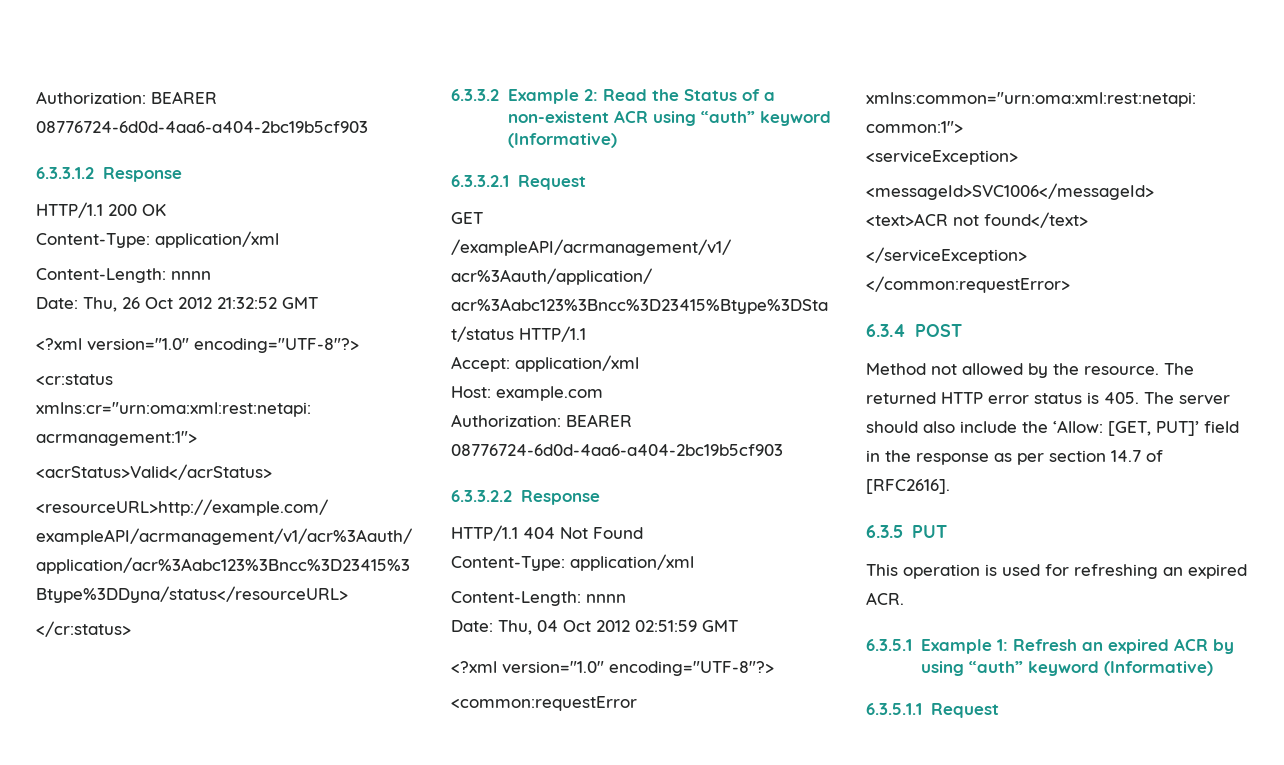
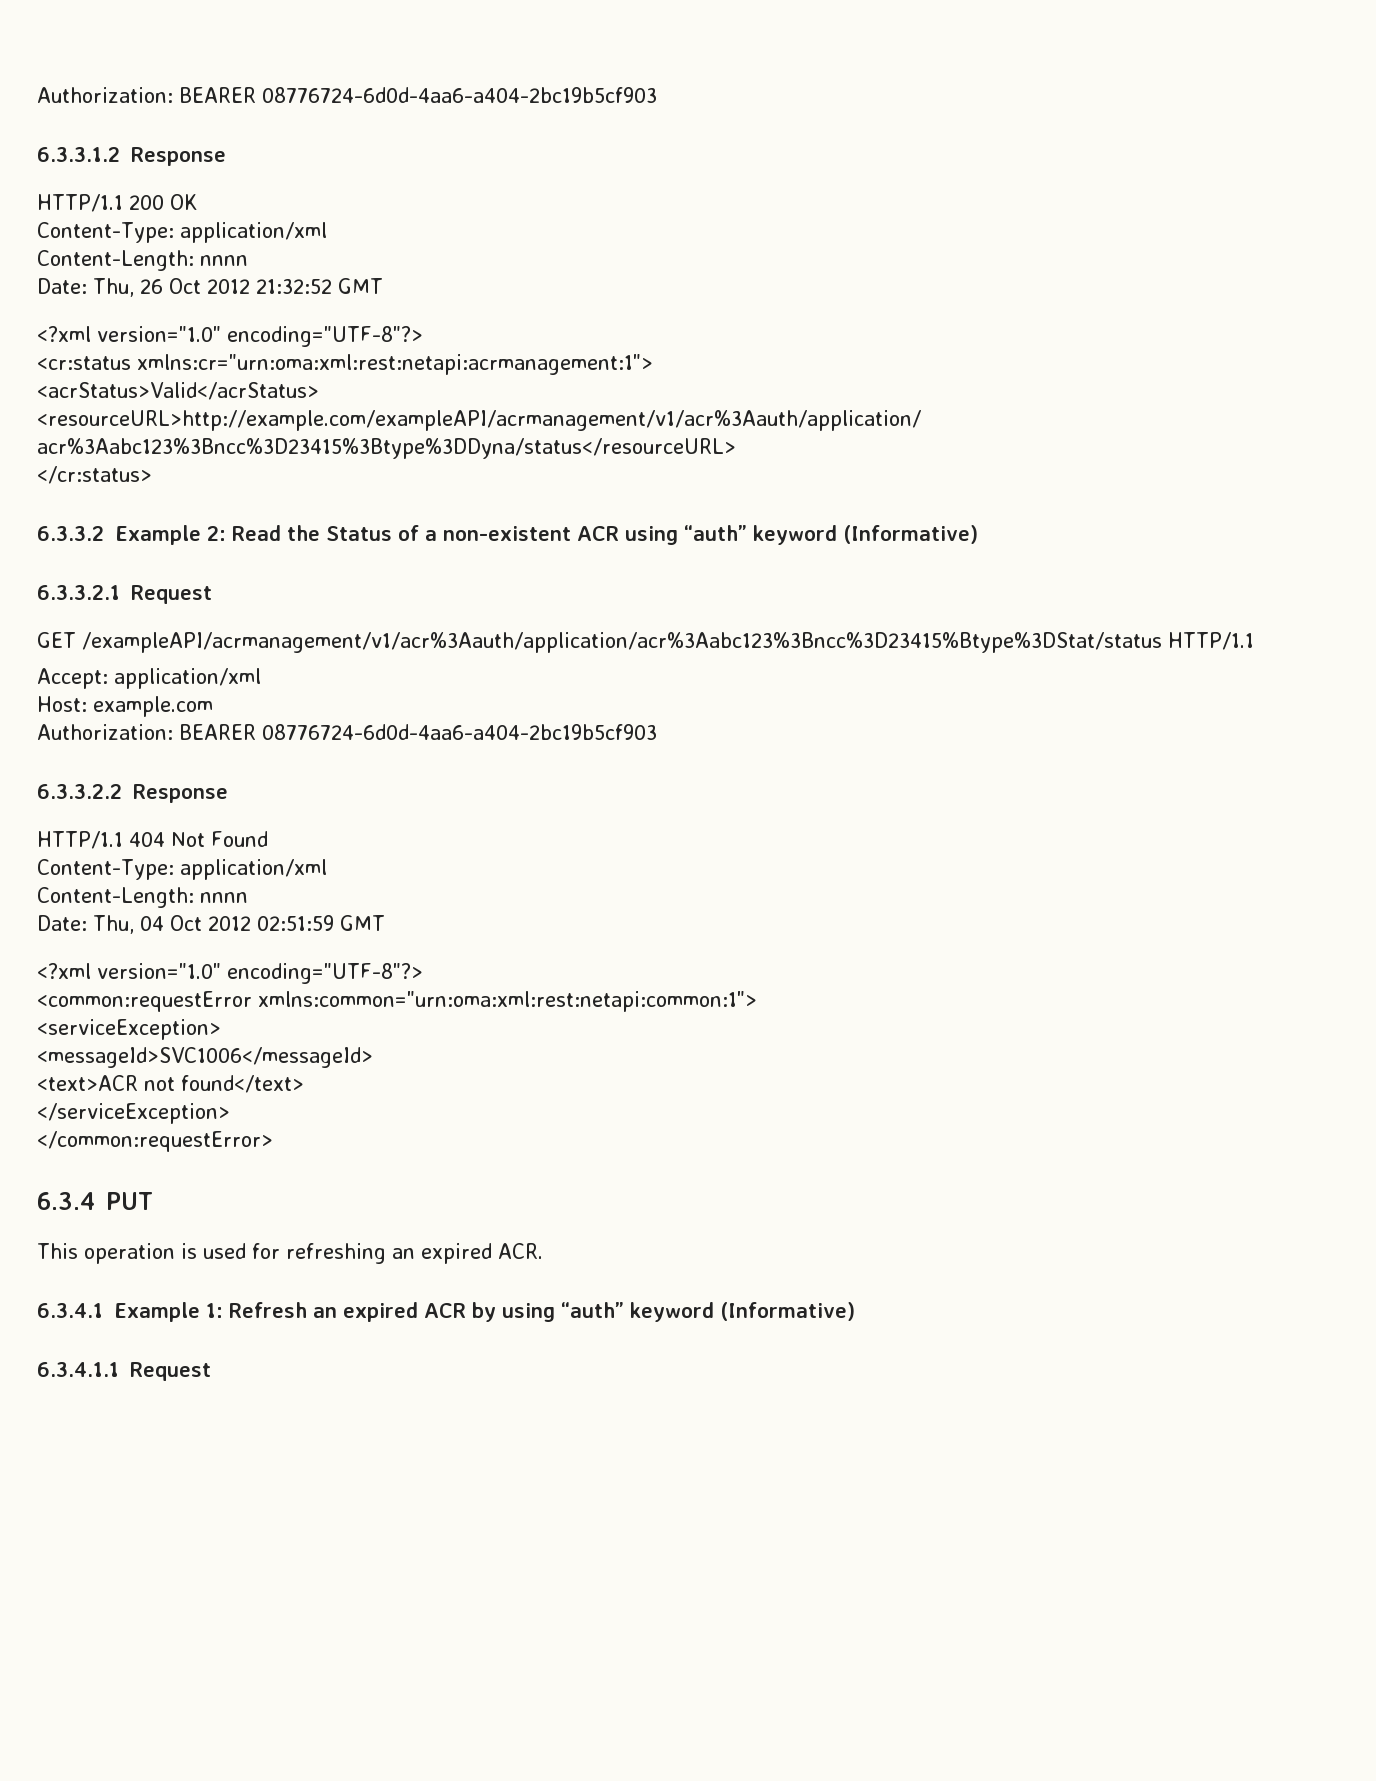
[914,324,962,337] [866,363,1194,378] [866,392,1230,405] [866,420,1239,436] [866,450,1163,465] [866,479,950,494] [866,525,903,538] POST // Method not allowed by the resource. The returned HTTP error status is 405. The server should also include the ‘Allow: [GET, PUT]’ field in the response as per section 14.7 of [RFC2616]. // 6.3.5 -> (95, 1201) none
[866,639,912,651] 6.3.5.1 -> [37,1303,103,1318] 6.3.4.1
[866,703,922,715] 6.3.5.1.1 -> [37,1362,119,1377] 6.3.4.1.1

